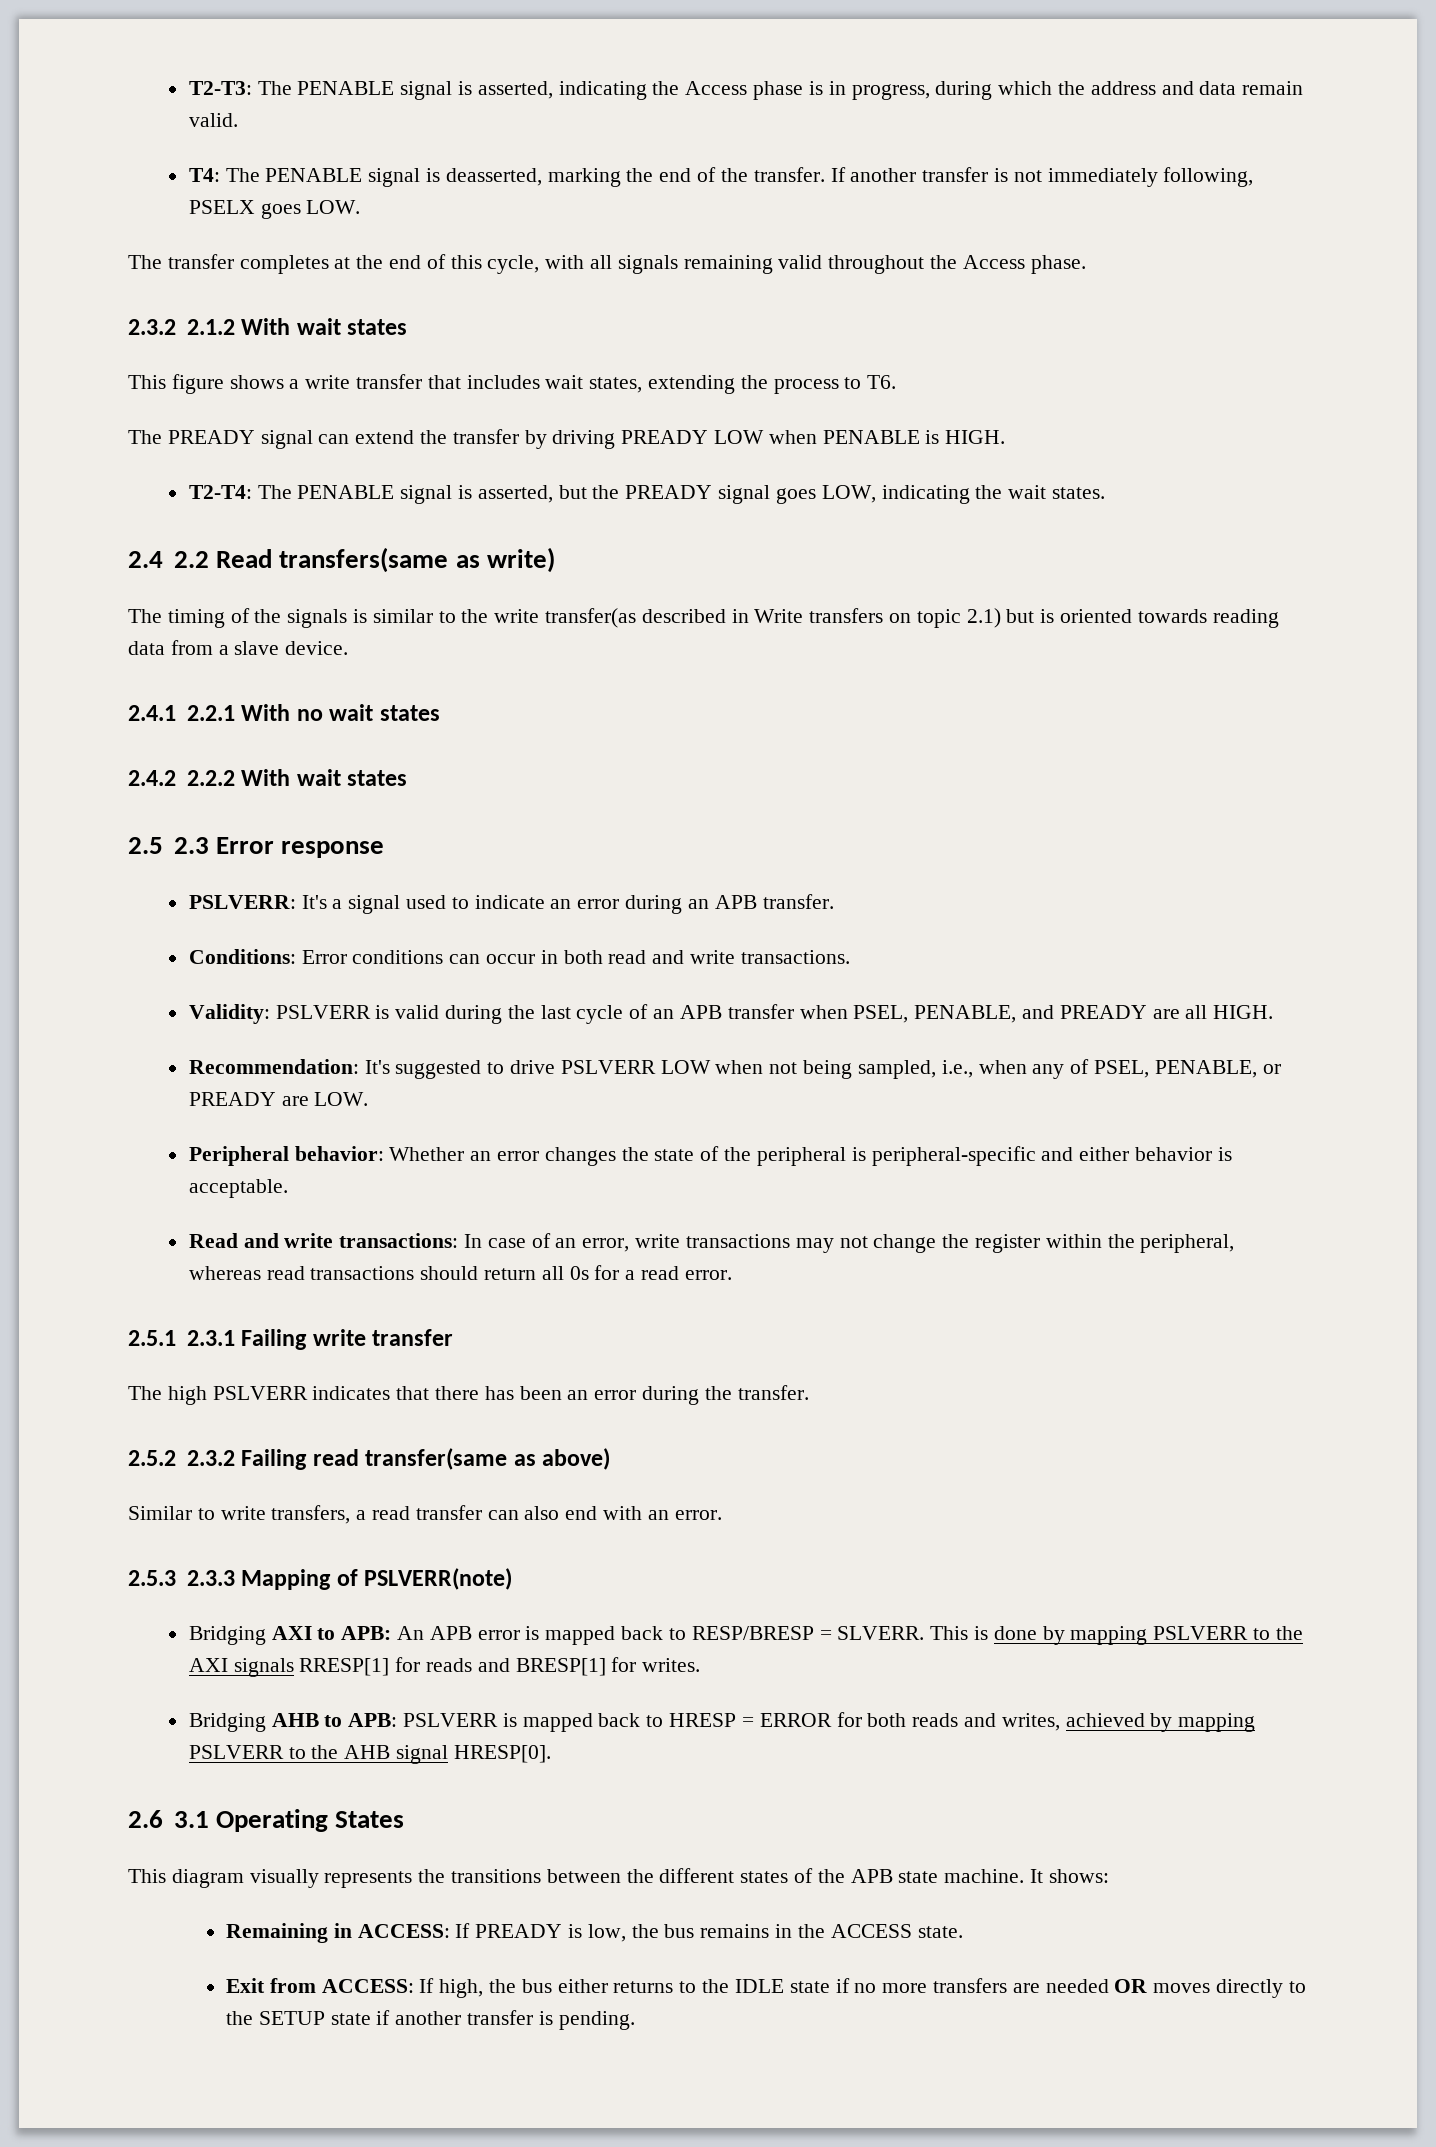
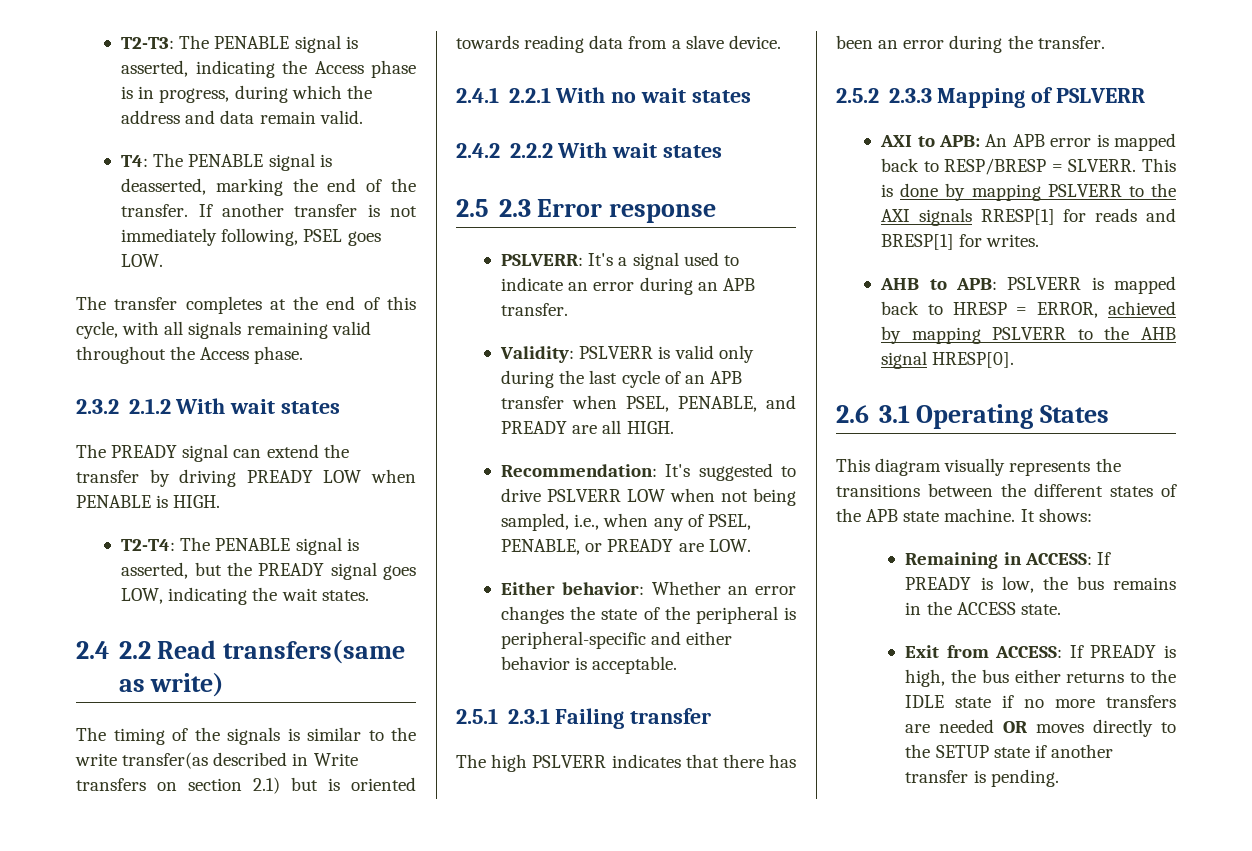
[188,200,255,214] PSELX -> [303,229,343,242] PSEL
[128,374,897,394] // This figure shows a write transfer that includes wait states, extending the process to T6. -> (341, 407) none
[916,609,961,628] topic -> [188,778,242,791] section
[188,949,850,964] // Conditions: Error conditions can occur in both read and write transactions. -> (569, 309) none
(440, 1012) none -> [718,345,754,363] only
[188,1146,289,1166] Peripheral -> [501,582,556,595] Either
[188,1233,1235,1253] [188,1265,732,1280] // Read and write transactions: In case of an error, write transactions may not change the register within the peripheral, whereas read transactions should return all 0s for a read error. -> (678, 665) none
[312,1329,366,1346] write -> (625, 718) none
[186,1448,611,1470] [128,1505,722,1524] [128,1570,176,1586] 2.3.2 Failing read transfer(same as above) // Similar to write transfers, a read transfer can also end with an error. // 2.5.3 -> (879, 95) none
[364,1568,513,1590] [188,1626,266,1645] PSLVERR(note) // Bridging -> [1056,88,1146,103] PSLVERR //
[188,1713,266,1732] Bridging -> (1040, 240) none
[759,1712,1060,1731] ERROR for both reads and writes, -> [1037,302,1099,318] ERROR,
(435, 1985) none -> [1090,645,1176,658] PREADY is

